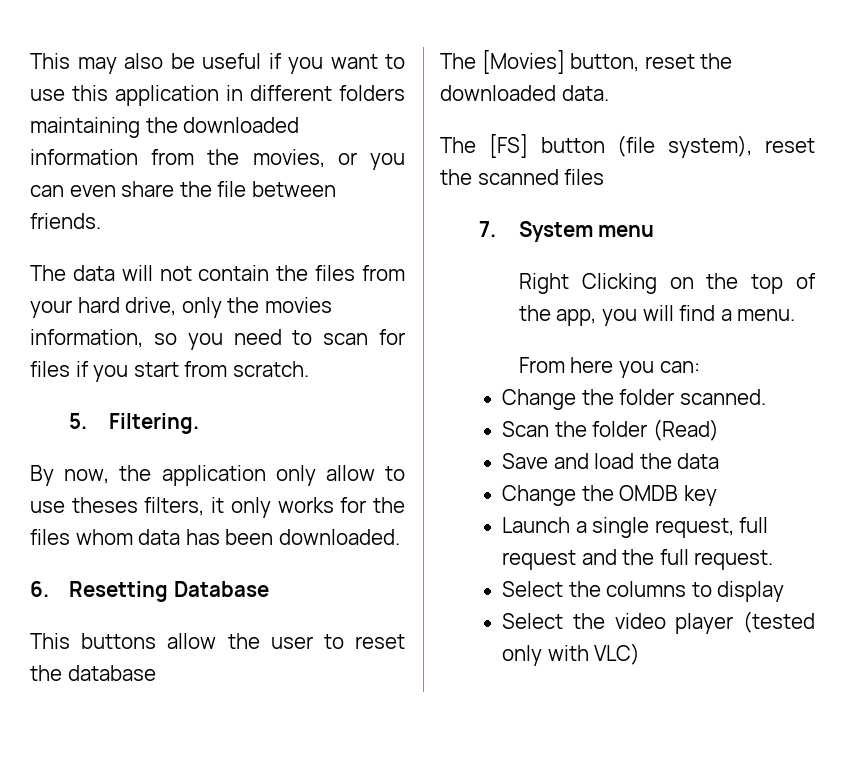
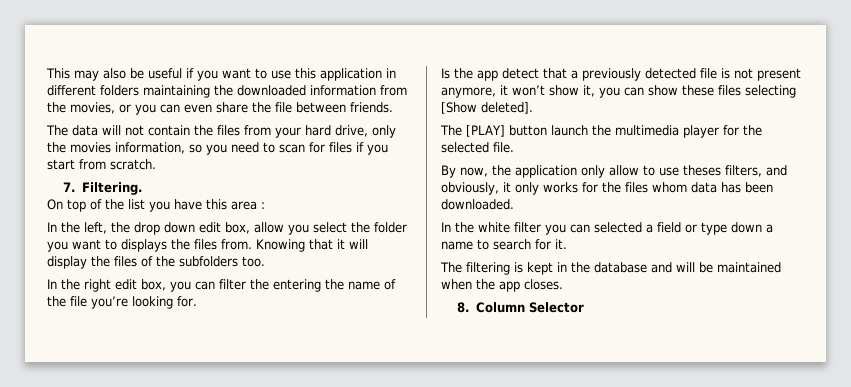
[69,413,88,429] 5. -> [63,182,76,192] 7.
(199, 423) none -> [47,199,265,212] [47,222,407,235] [47,239,368,252] [47,256,265,269] [47,279,396,292] [47,296,197,309] [441,68,801,81] [441,85,796,98] [441,102,533,114] [440,125,762,138] [441,142,514,153] // On top of the list you have this area : // In the left, the drop down edit box, allow you select the folder you want to displays the files from. Knowing that it will display the files of the subfolders too. // In the right edit box, you can filter the entering the name of the file you’re looking for. // Is the app detect that a previously detected file is not present anymore, it won’t show it, you can show these files selecting [Show deleted]. // The [PLAY] button launch the multimedia player for the selected file.
(205, 506) none -> [766,165,787,176] [441,182,499,195] and obviously,
[30,581,270,602] [30,633,406,649] [30,665,156,681] [440,50,733,74] [440,85,609,101] [440,134,815,158] [440,169,605,185] [479,221,655,242] [518,273,816,294] [518,305,796,326] [518,357,700,378] [502,389,766,410] [502,419,719,441] [502,453,720,469] [502,485,717,506] [502,517,769,538] [502,549,774,570] [502,581,785,602] [502,611,815,634] [502,643,641,666] 6. Resetting Database // This buttons allow the user to reset the database // The [Movies] button, reset the downloaded data. // The [FS] button (file system), reset the scanned files // 7. System menu // Right Clicking on the top of the app, you will find a menu. // From here you can: // Change the folder scanned. // Scan the folder (Read) // Save and load the data // Change the OMDB key // Launch a single request, full request and the full request. // Select the columns to display // Select the video player (tested only with VLC) -> [441,222,773,235] [441,239,567,250] [440,262,781,275] [441,279,563,292] [457,302,584,313] In the white filter you can selected a field or type down a name to search for it. // The filtering is kept in the database and will be maintained when the app closes. // 8. Column Selector

